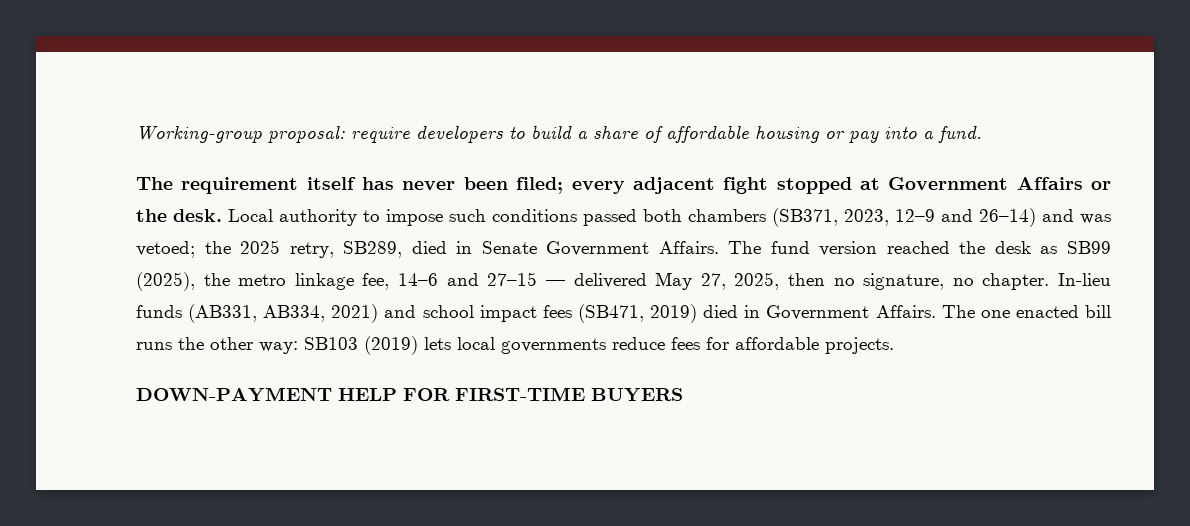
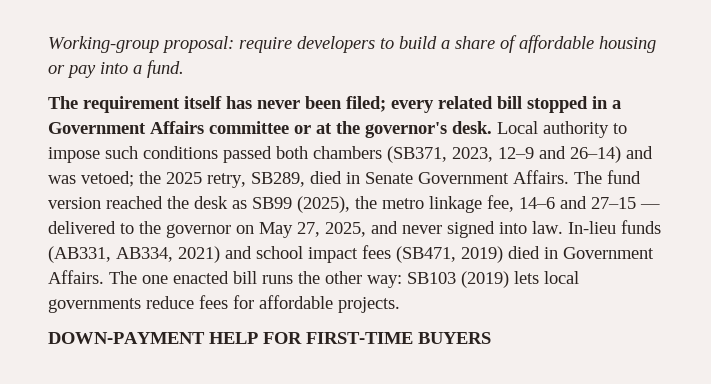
[632,177,1111,194] [136,209,167,222] adjacent fight stopped at Government Affairs or the -> [438,96,621,113] [48,121,447,138] related bill stopped in a Government Affairs committee or at the governor's
[655,272,1050,290] May 27, 2025, then no signature, no chapter. -> [120,221,563,238] to the governor on May 27, 2025, and never signed into law.

